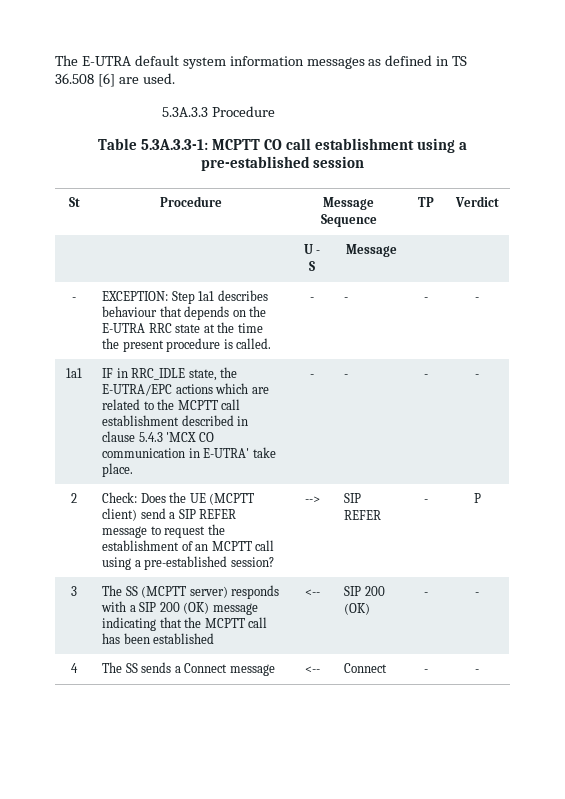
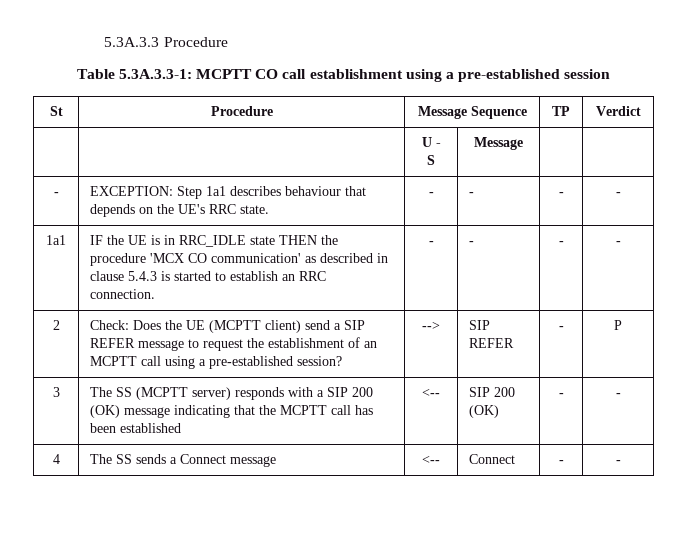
[55,55,468,69] [55,73,175,87] The E-UTRA default system information messages as defined in TS 36.508 [6] are used. // -> (104, 42) none
[102,322,263,333] [102,338,272,352] E-UTRA RRC state at the time the present procedure is called. -> [178,204,270,214] UE's RRC state.
[116,367,238,381] [102,383,269,396] [102,399,241,410] [102,415,249,426] [102,431,214,442] [102,447,276,458] [102,463,134,477] in RRC_IDLE state, the E-UTRA/EPC actions which are related to the MCPTT call establishment described in clause 5.4.3 'MCX CO communication in E-UTRA' take place. -> [107,235,339,247] [90,253,389,266] [90,271,327,281] [90,289,156,299] the UE is in RRC_IDLE state THEN the procedure 'MCX CO communication' as described in clause 5.4.3 is started to establish an RRC connection.

